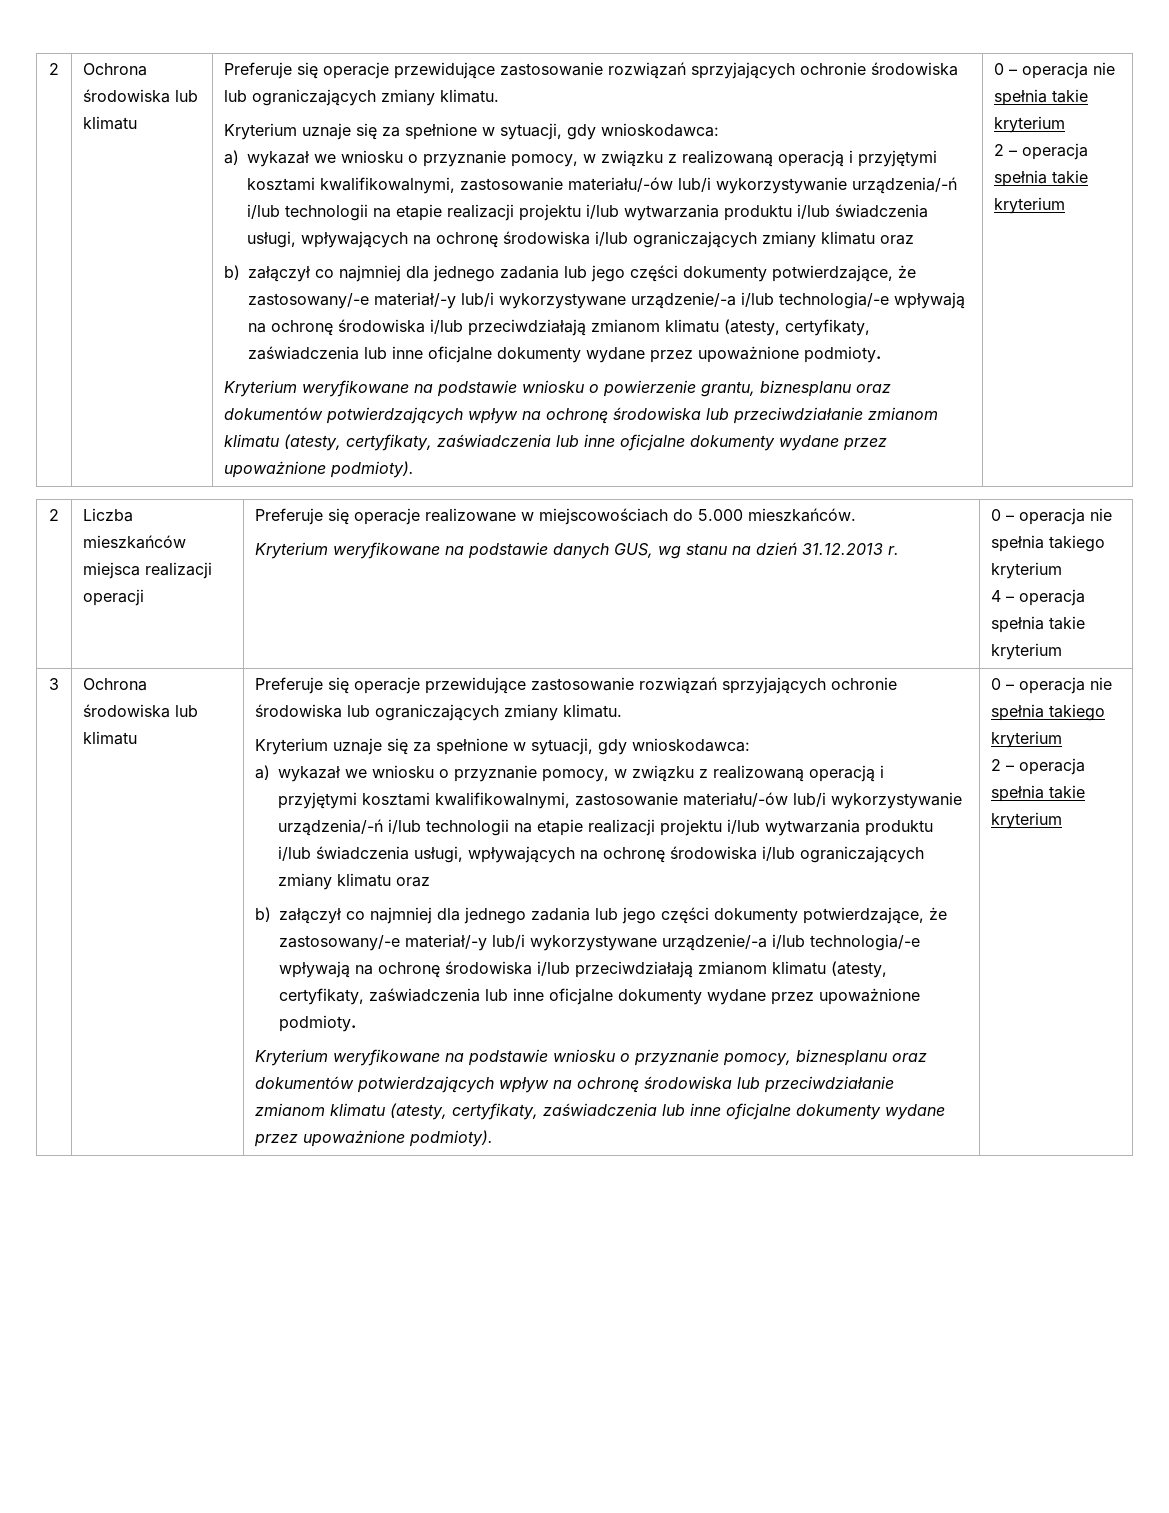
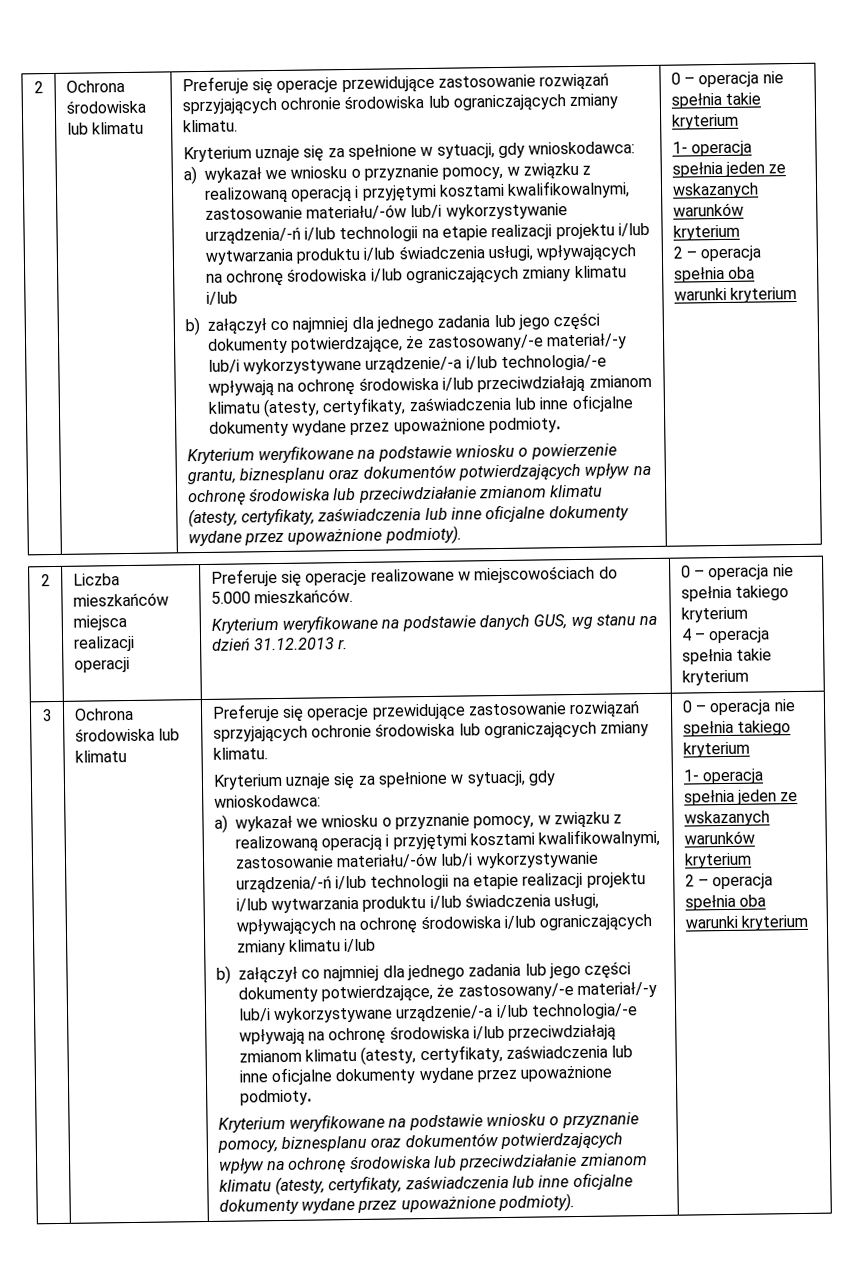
[880,235,915,245] oraz -> [205,291,238,305] i/lub
[994,143,1089,160] [994,170,1089,187] // 2 – operacja spełnia takie -> [671,140,753,157] [671,161,787,178] [671,182,759,199] [672,202,744,217] [672,224,740,241] [672,245,762,262] [673,266,756,283] [673,287,727,301] // 1- operacja spełnia jeden ze wskazanych warunków kryterium // 2 – operacja spełnia oba warunki
[396,877,431,887] oraz -> [344,938,377,953] i/lub
[991,758,1086,775] [991,785,1086,802] // 2 – operacja spełnia takie -> [682,768,765,785] [683,789,799,806] [683,810,770,827] [683,830,755,845] [683,852,752,869] [684,873,774,890] [684,894,767,911] [684,915,738,929] // 1- operacja spełnia jeden ze wskazanych warunków kryterium // 2 – operacja spełnia oba warunki

